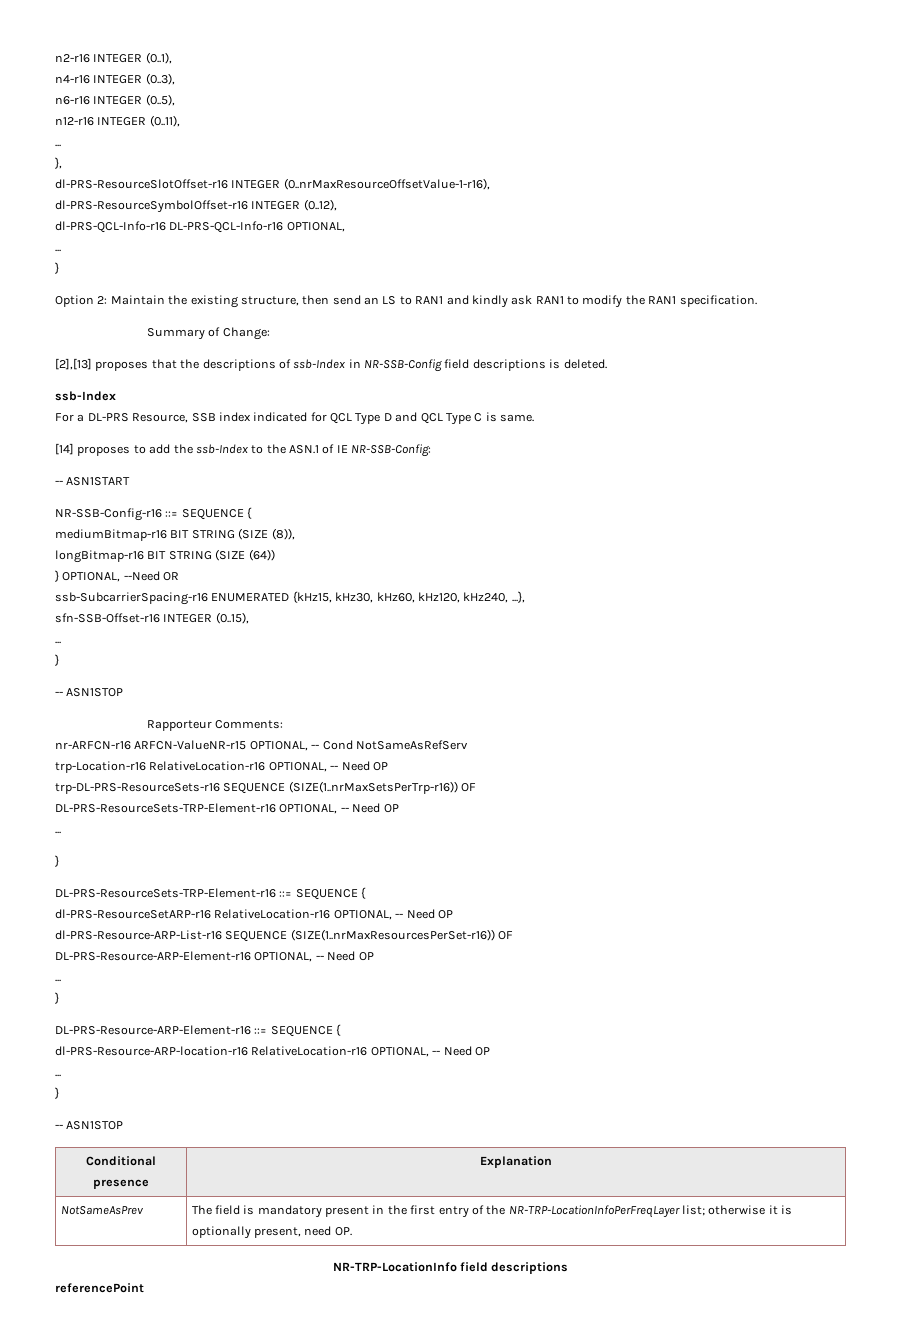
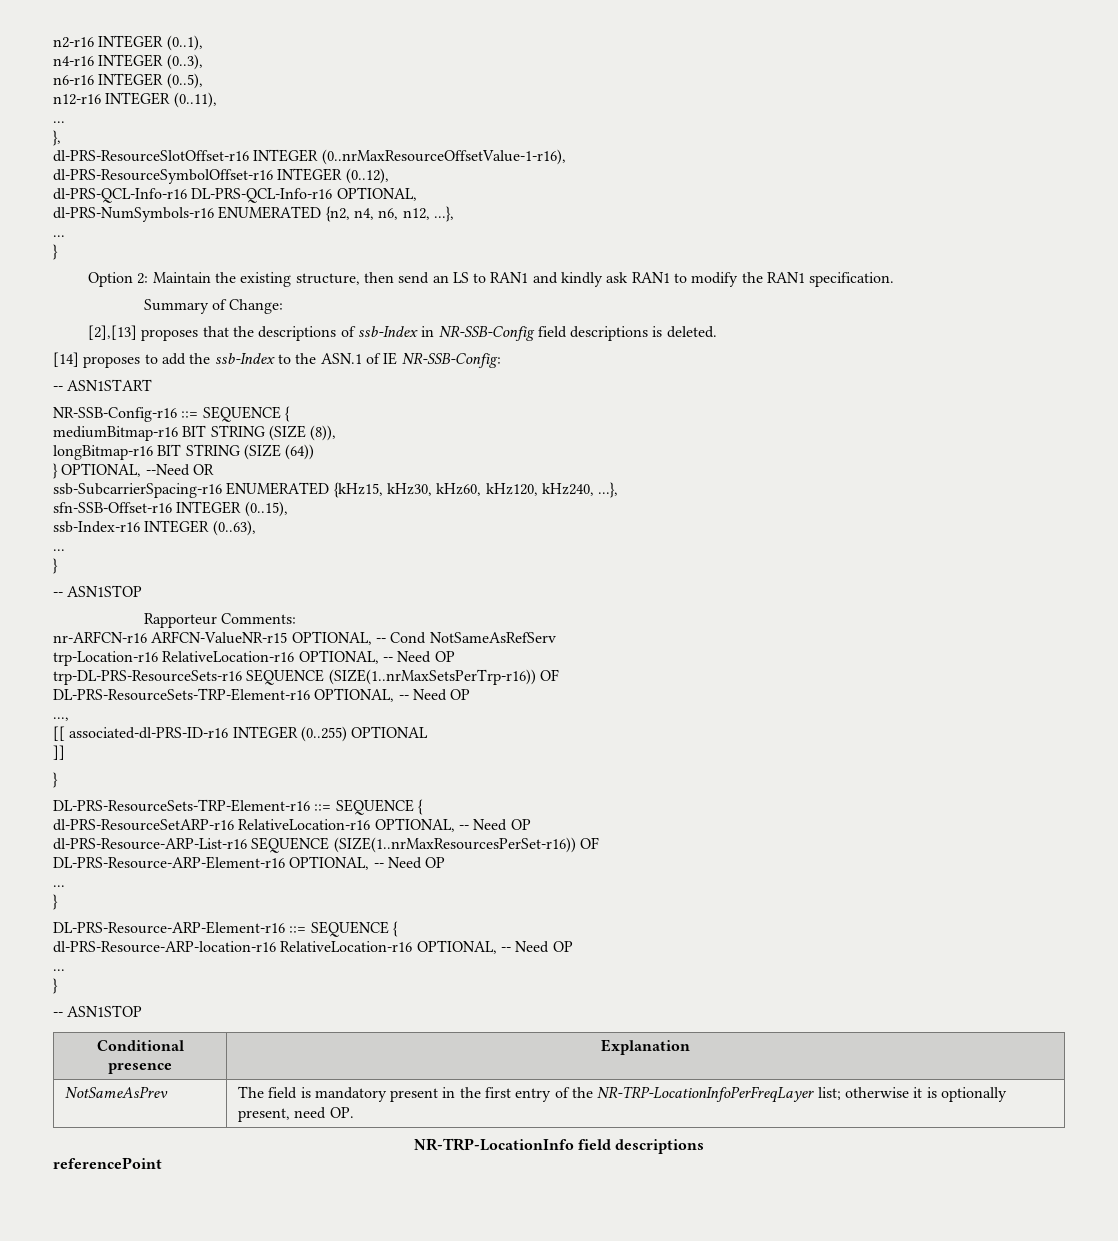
(345, 227) none -> [53,206,454,222] // dl-PRS-NumSymbols-r16 ENUMERATED {n2, n4, n6, n12, ...},
[55,391,116,401] [55,412,534,425] // ssb-Index // For a DL-PRS Resource, SSB index indicated for QCL Type D and QCL Type C is same. -> (717, 332) none
(249, 618) none -> [53,520,256,536] // ssb-Index-r16 INTEGER (0..63),
[55,831,61,834] ... -> [53,717,69,721] [53,726,429,742] [53,745,65,760] ..., // [[ associated-dl-PRS-ID-r16 INTEGER (0..255) OPTIONAL // ]]

